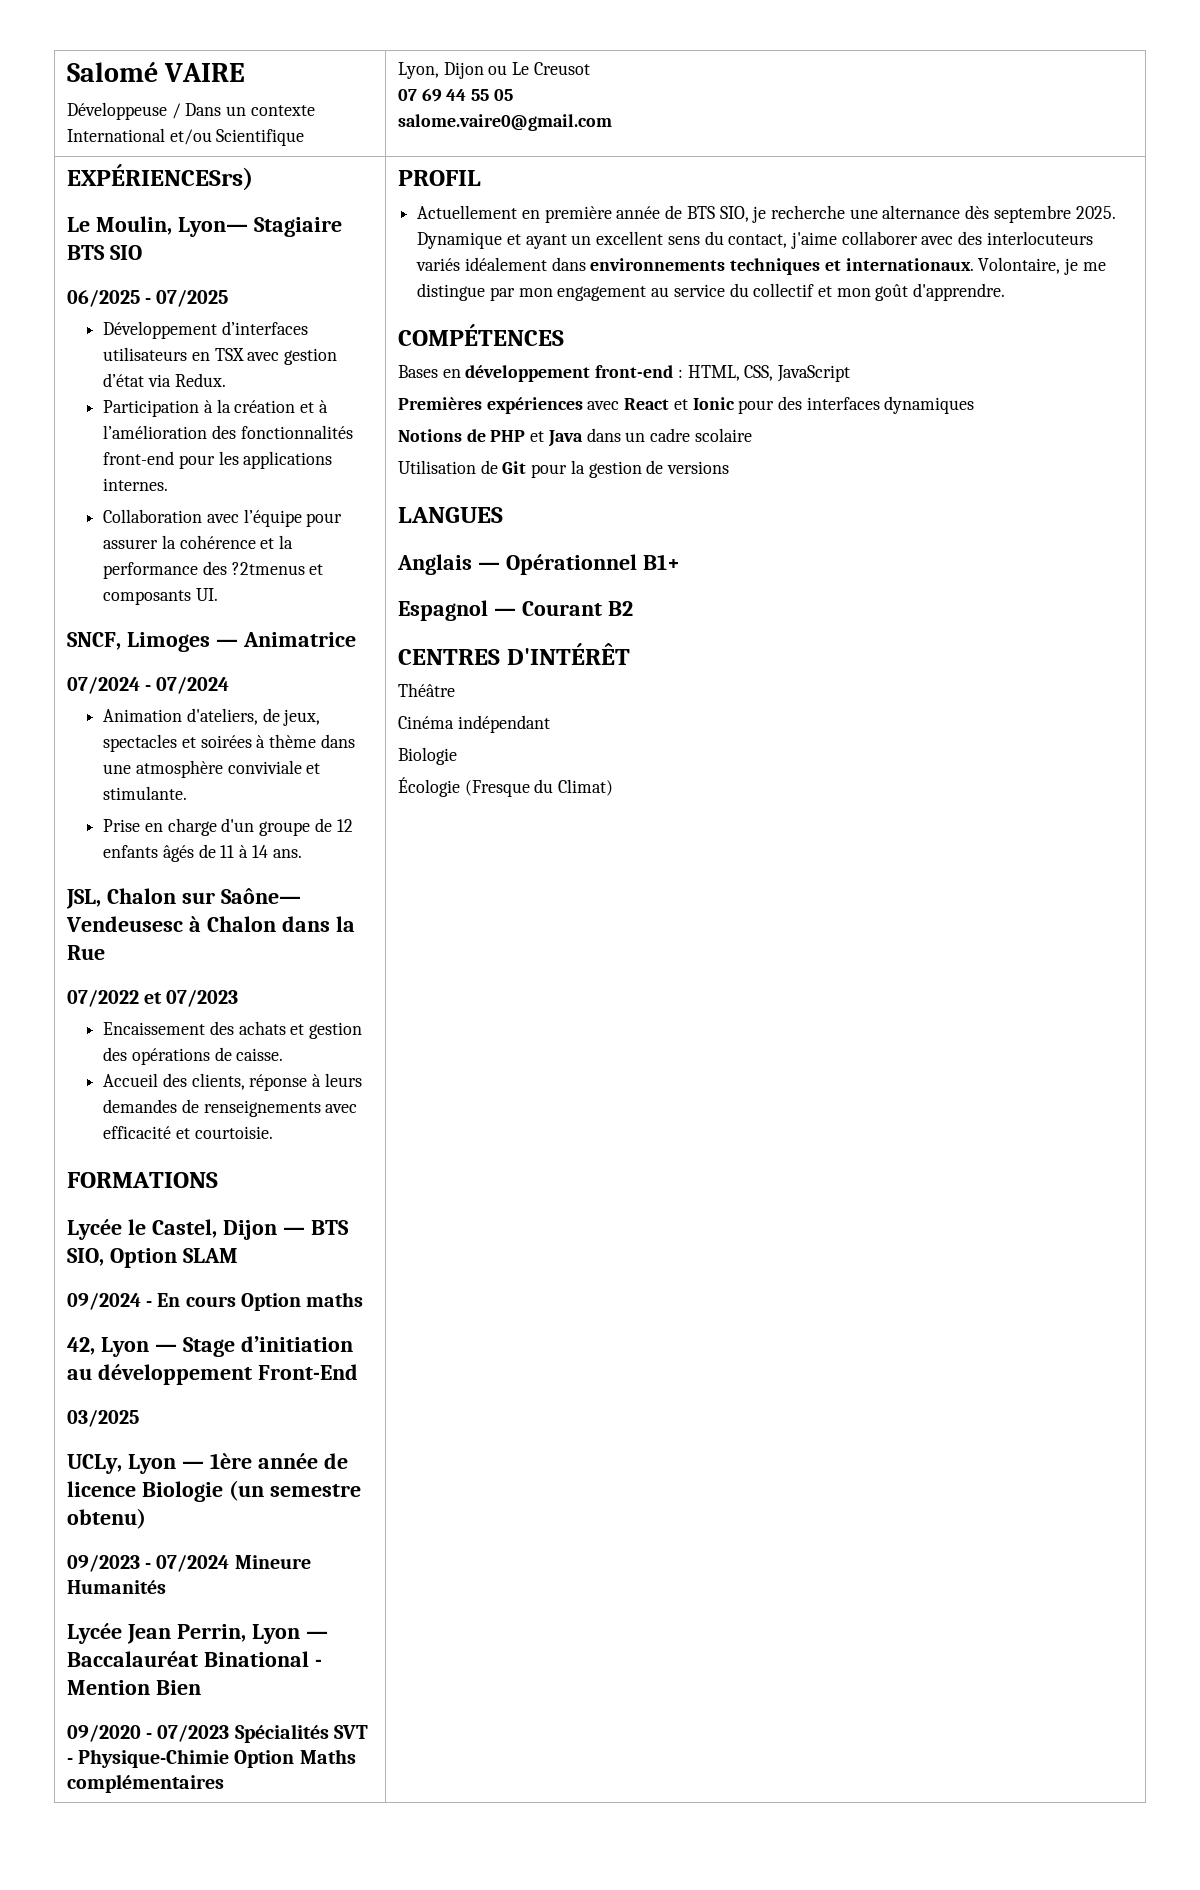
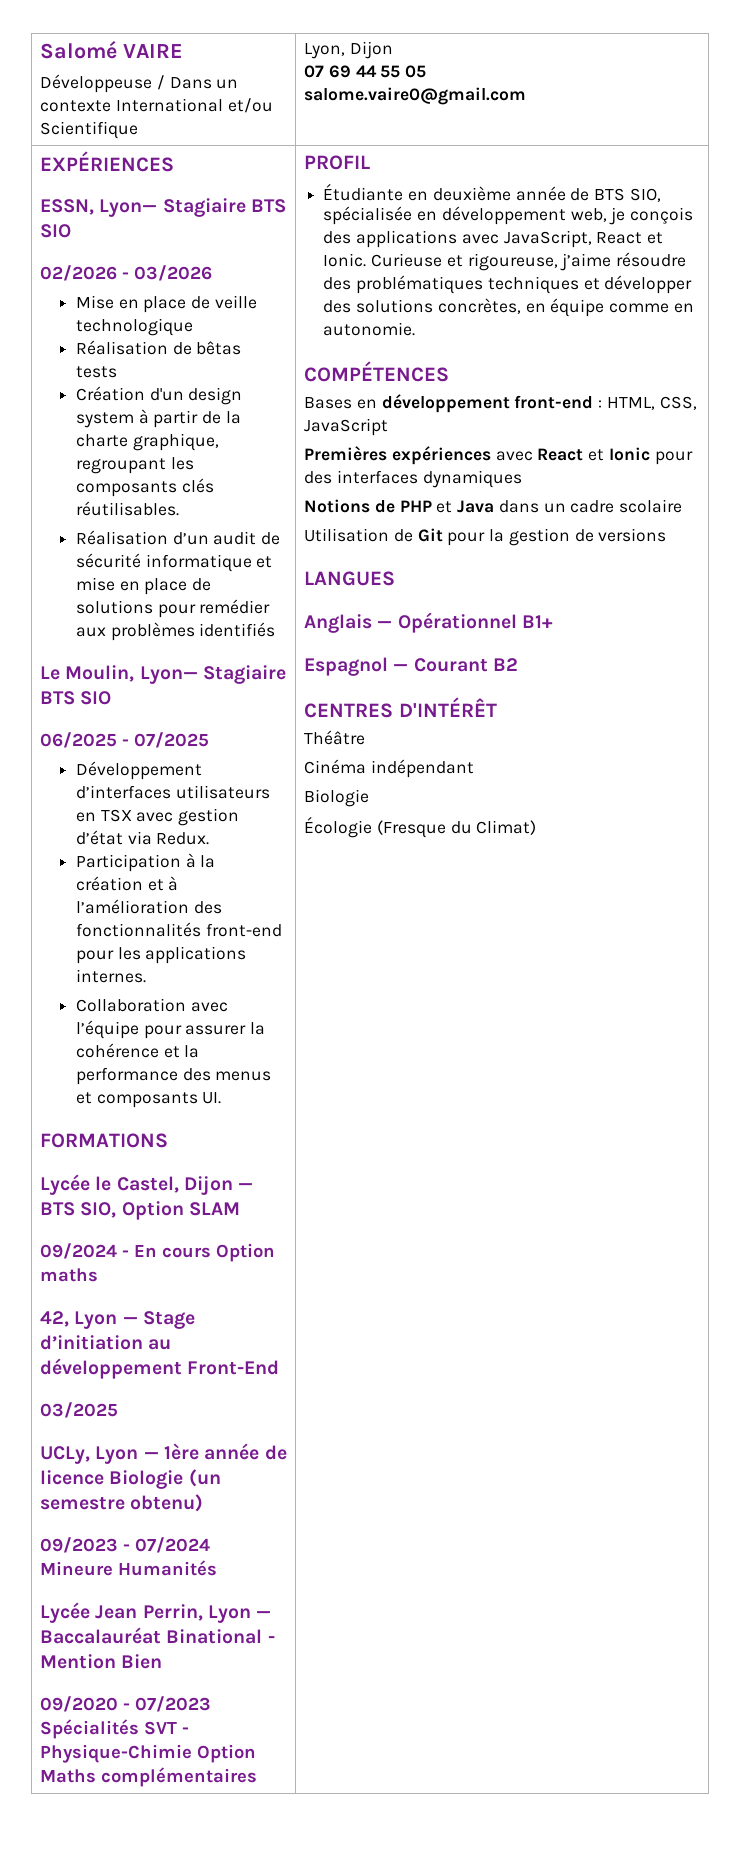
[488,62,590,75] ou Le Creusot -> (393, 50) none
[66,164,253,191] EXPÉRIENCESrs) -> [40,151,175,172] [40,198,286,217] [40,224,72,238] [40,265,213,281] [75,295,257,313] [75,318,193,336] [75,340,242,355] [75,366,117,378] [75,386,243,405] [75,409,241,428] [75,433,219,451] [75,457,194,474] [75,478,214,497] [75,501,179,516] [75,530,281,545] [75,553,273,572] [75,577,212,595] [75,599,271,618] [75,622,276,641] EXPÉRIENCES // ESSN, Lyon— Stagiaire BTS SIO // 02/2026 - 03/2026 // Mise en place de veille technologique // Réalisation de bêtas tests // Création d'un design system à partir de la charte graphique, regroupant les composants clés réutilisables. // Réalisation d’un audit de sécurité informatique et mise en place de solutions pour remédier aux problèmes identifiés
[231,562,305,575] ?2tmenus -> [215,1071,272,1081] menus
[66,632,356,652] [66,677,230,694] [103,708,321,726] [103,734,355,752] [103,760,321,778] [103,786,188,800] [103,818,353,836] [103,844,302,862] [65,888,301,909] [65,916,355,932] [66,945,105,960] [66,990,239,1007] [103,1021,363,1039] [103,1047,284,1065] [103,1073,362,1091] [103,1099,358,1117] [103,1126,273,1139] // SNCF, Limoges — Animatrice // 07/2024 - 07/2024 // Animation d'ateliers, de jeux, spectacles et soirées à thème dans une atmosphère conviviale et stimulante. // Prise en charge d'un groupe de 12 enfants âgés de 11 à 14 ans. // JSL, Chalon sur Saône— Vendeusesc à Chalon dans la Rue // 07/2022 et 07/2023 // Encaissement des achats et gestion des opérations de caisse. // Accueil des clients, réponse à leurs demandes de renseignements avec efficacité et courtoisie. -> (222, 1098) none
[417,205,612,223] Actuellement en première -> [323,183,511,201] Étudiante en deuxième
[752,205,1116,223] [417,231,1093,249] [416,257,1106,275] [417,283,1006,301] je recherche une alternance dès septembre 2025. Dynamique et ayant un excellent sens du contact, j'aime collaborer avec des interlocuteurs variés idéalement dans environnements techniques et internationaux. Volontaire, je me distingue par mon engagement au service du collectif et mon goût d'apprendre. -> [323,206,694,225] [323,230,664,248] [323,252,687,271] [323,275,693,294] [323,298,694,317] [323,322,416,336] spécialisée en développement web, je conçois des applications avec JavaScript, React et Ionic. Curieuse et rigoureuse, j’aime résoudre des problématiques techniques et développer des solutions concrètes, en équipe comme en autonomie.

